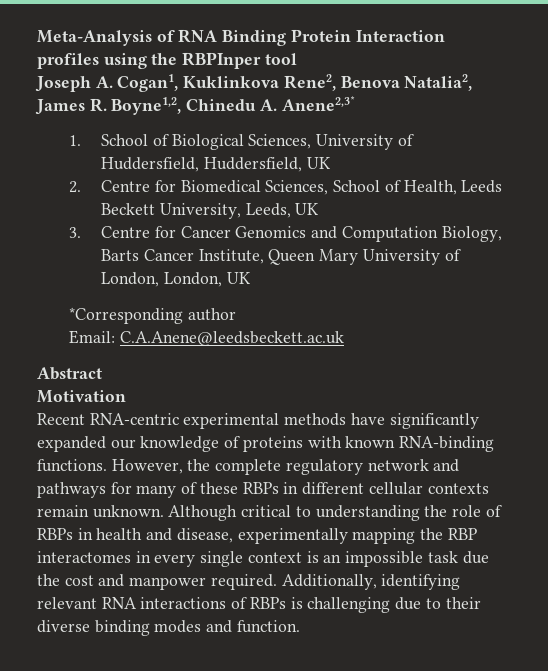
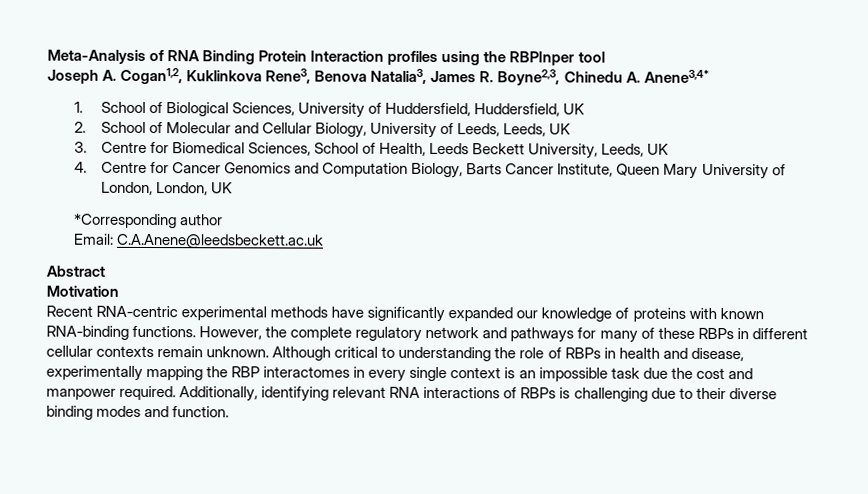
[117,74,473,92] Cogan1, Kuklinkova Rene2, Benova Natalia2, -> [120,67,428,85] Cogan1,2, Kuklinkova Rene3, Benova Natalia3,
[111,97,182,115] Boyne1,2, -> [497,69,561,86] Boyne2,3,
[281,96,355,111] Anene2,3* -> [643,69,709,83] Anene3,4*
(82, 187) none -> [100,121,572,139] [73,141,87,153] School of Molecular and Cellular Biology, University of Leeds, Leeds, UK // 3.
[69,227,82,238] 3. -> [73,161,87,173] 4.

